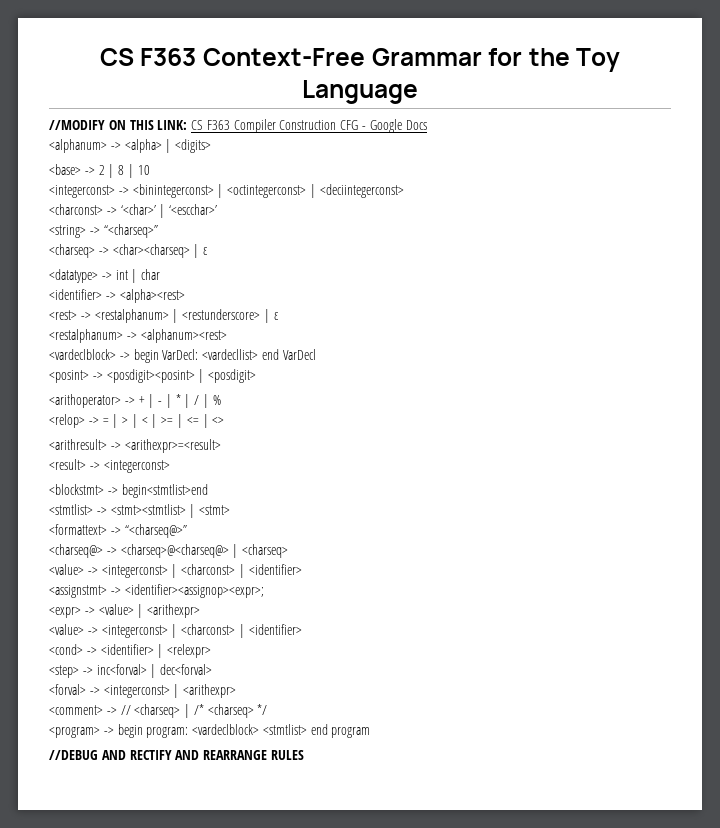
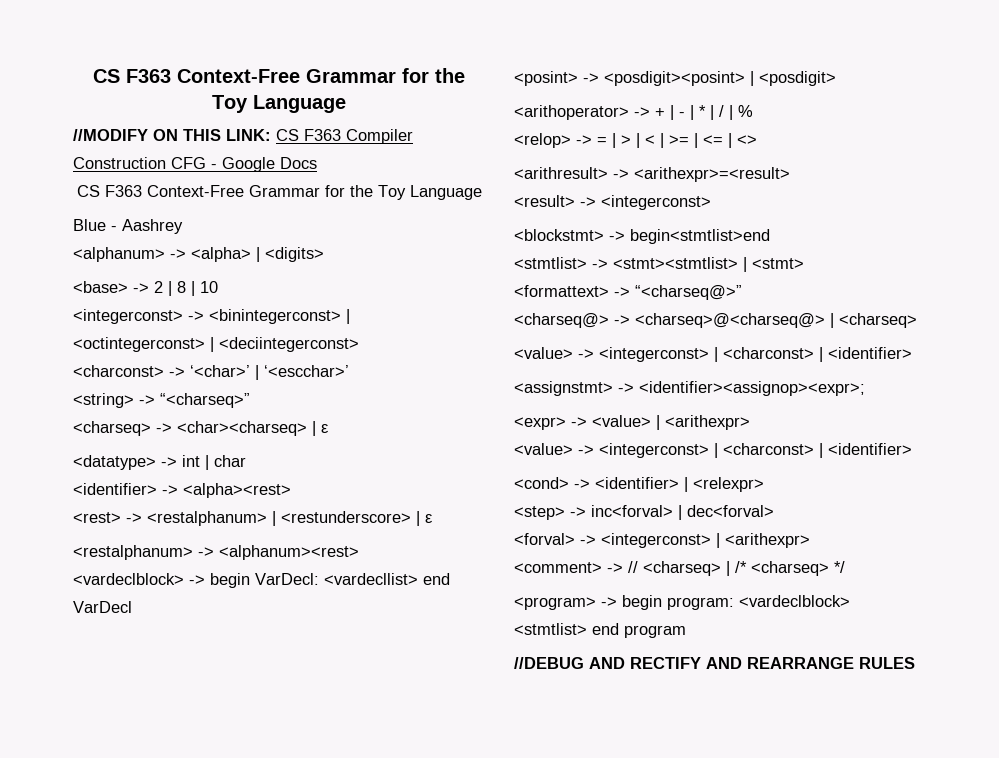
(427, 125) none -> [76,185,482,200] [73,219,183,234] // CS F363 Context-Free Grammar for the Toy Language // Blue - Aashrey

